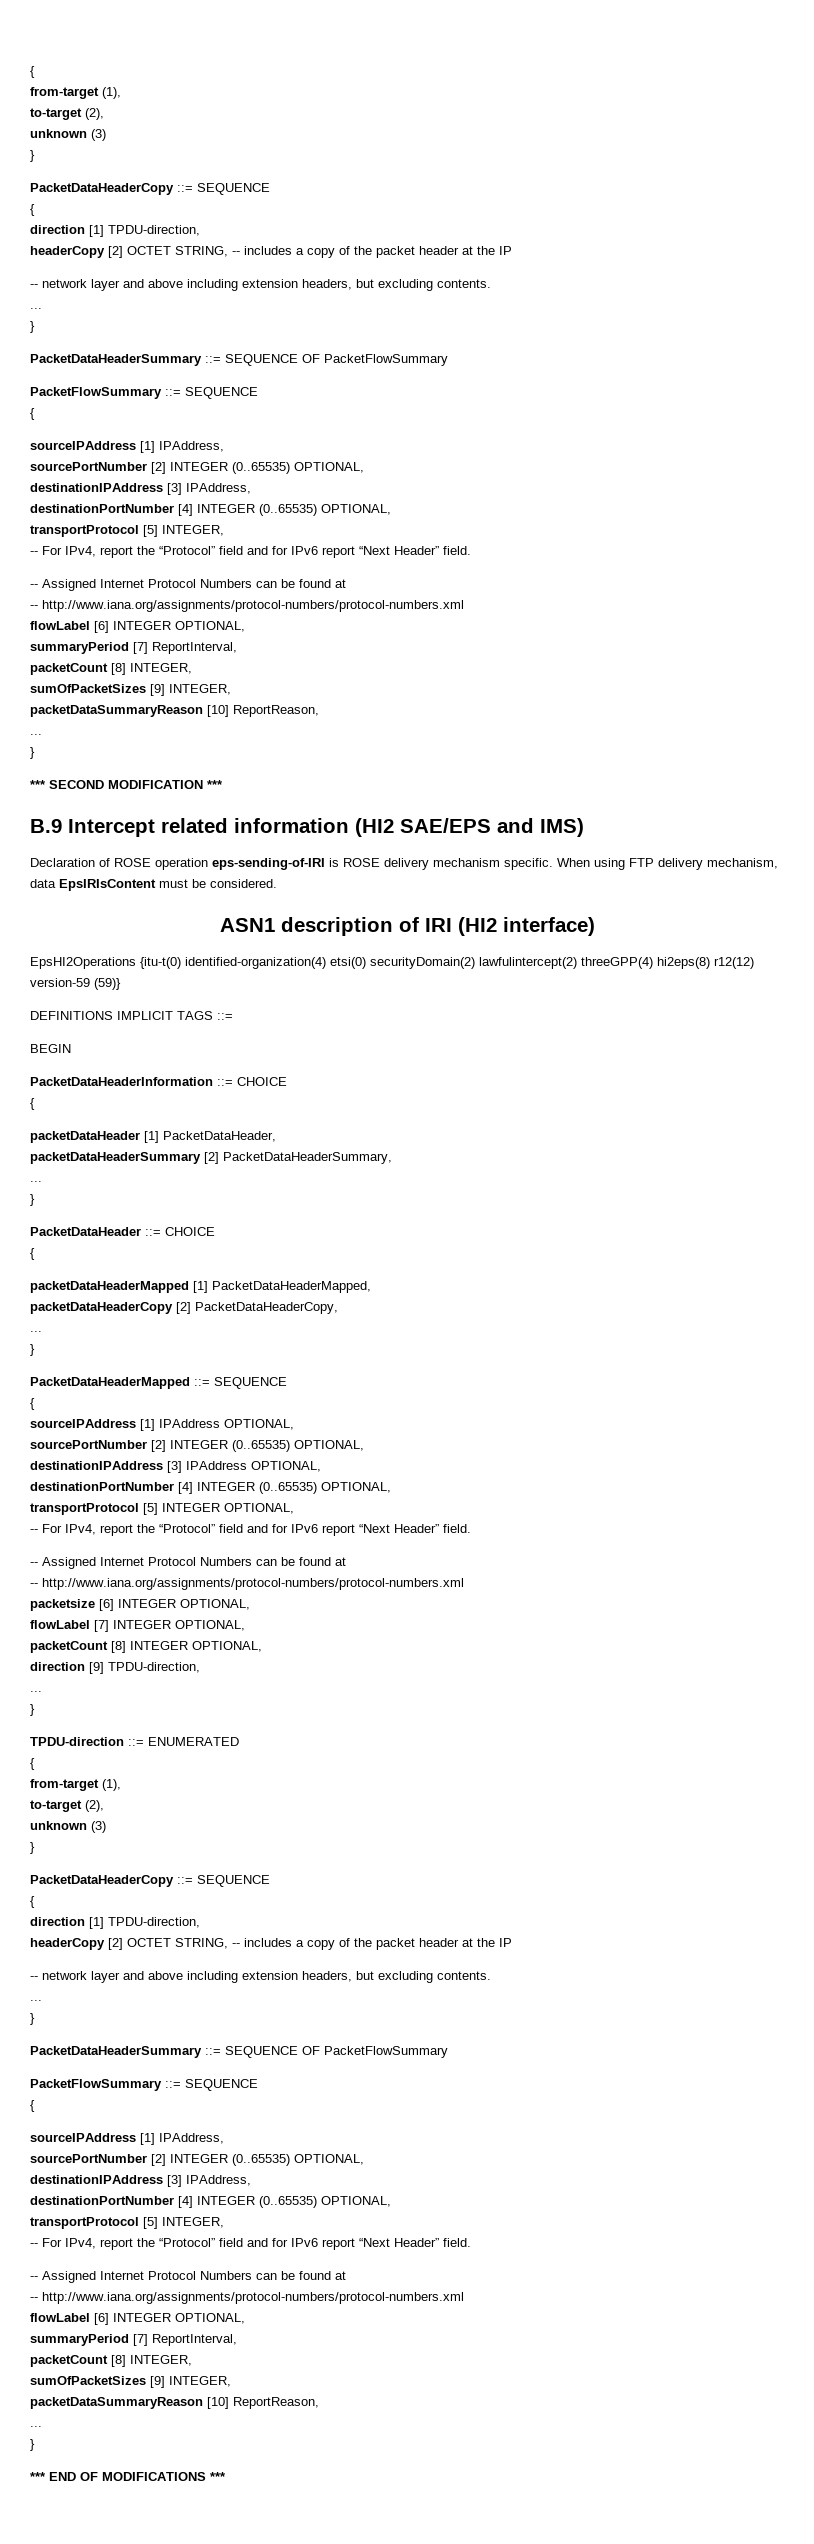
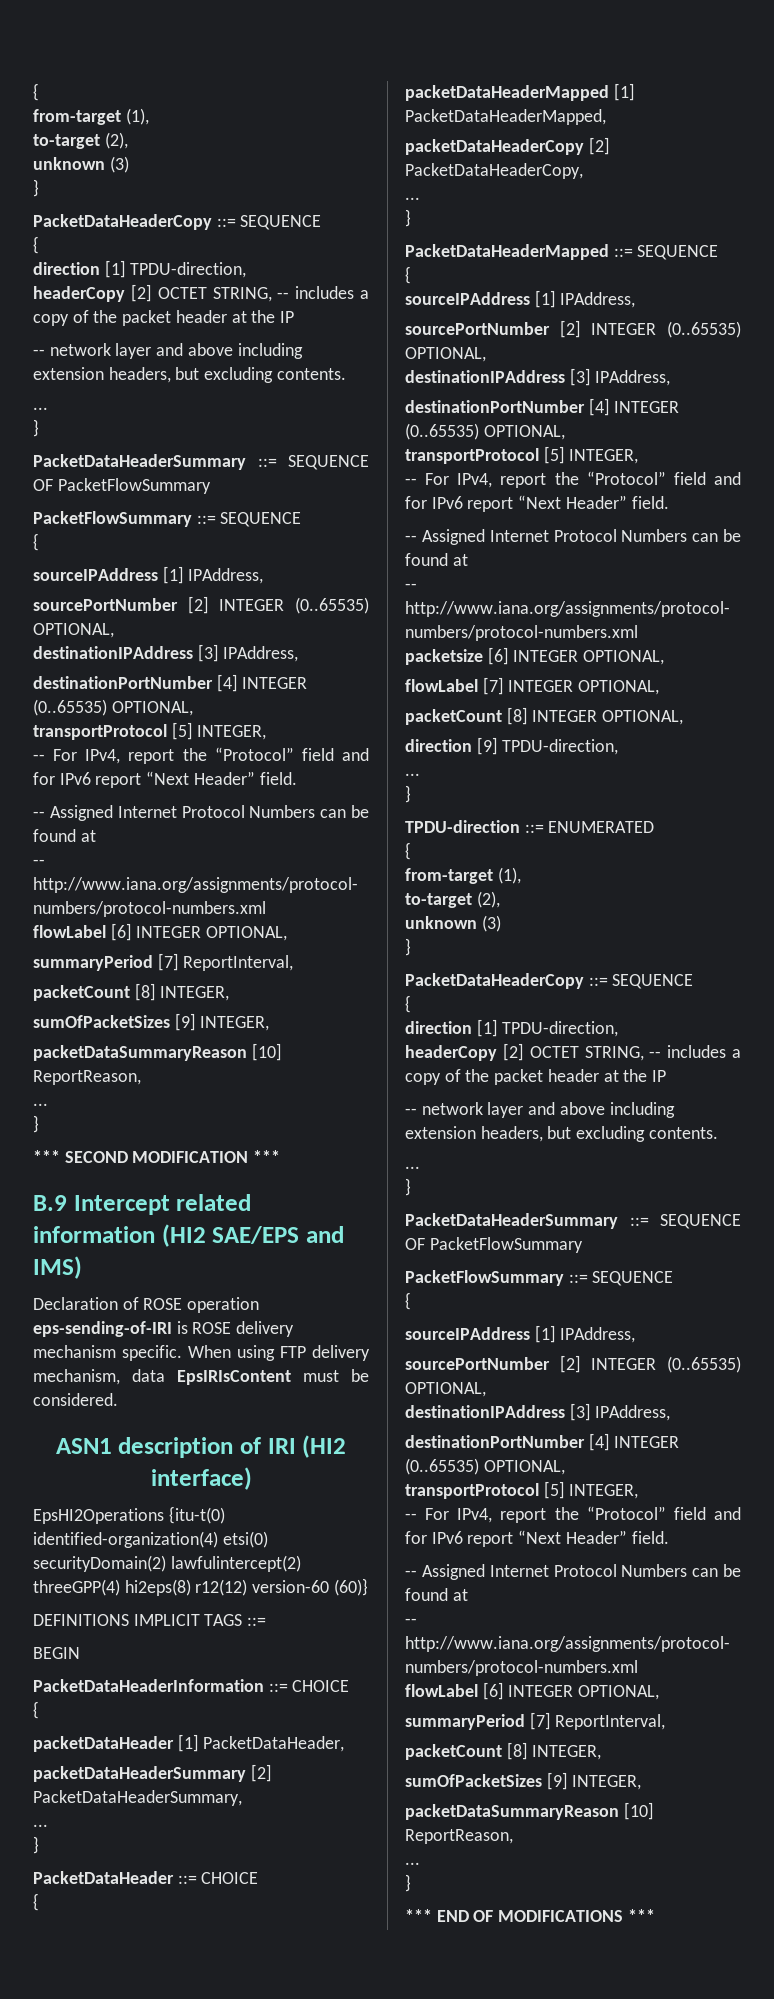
[30,978,121,990] version-59 (59)} -> [252,1578,368,1596] version-60 (60)}
[159,1419,294,1430] [30,1440,364,1452] [30,1461,321,1473] [30,1482,391,1494] [30,1503,294,1515] IPAddress OPTIONAL, // sourcePortNumber [2] INTEGER (0..65535) OPTIONAL, // destinationIPAddress [3] IPAddress OPTIONAL, // destinationPortNumber [4] INTEGER (0..65535) OPTIONAL, // transportProtocol [5] INTEGER OPTIONAL, -> [560,292,636,308] [405,320,741,338] [405,347,486,362] [405,368,671,386] [405,398,680,416] [405,423,565,440] [405,446,639,464] IPAddress, // sourcePortNumber [2] INTEGER (0..65535) OPTIONAL, // destinationIPAddress [3] IPAddress, // destinationPortNumber [4] INTEGER (0..65535) OPTIONAL, // transportProtocol [5] INTEGER,

